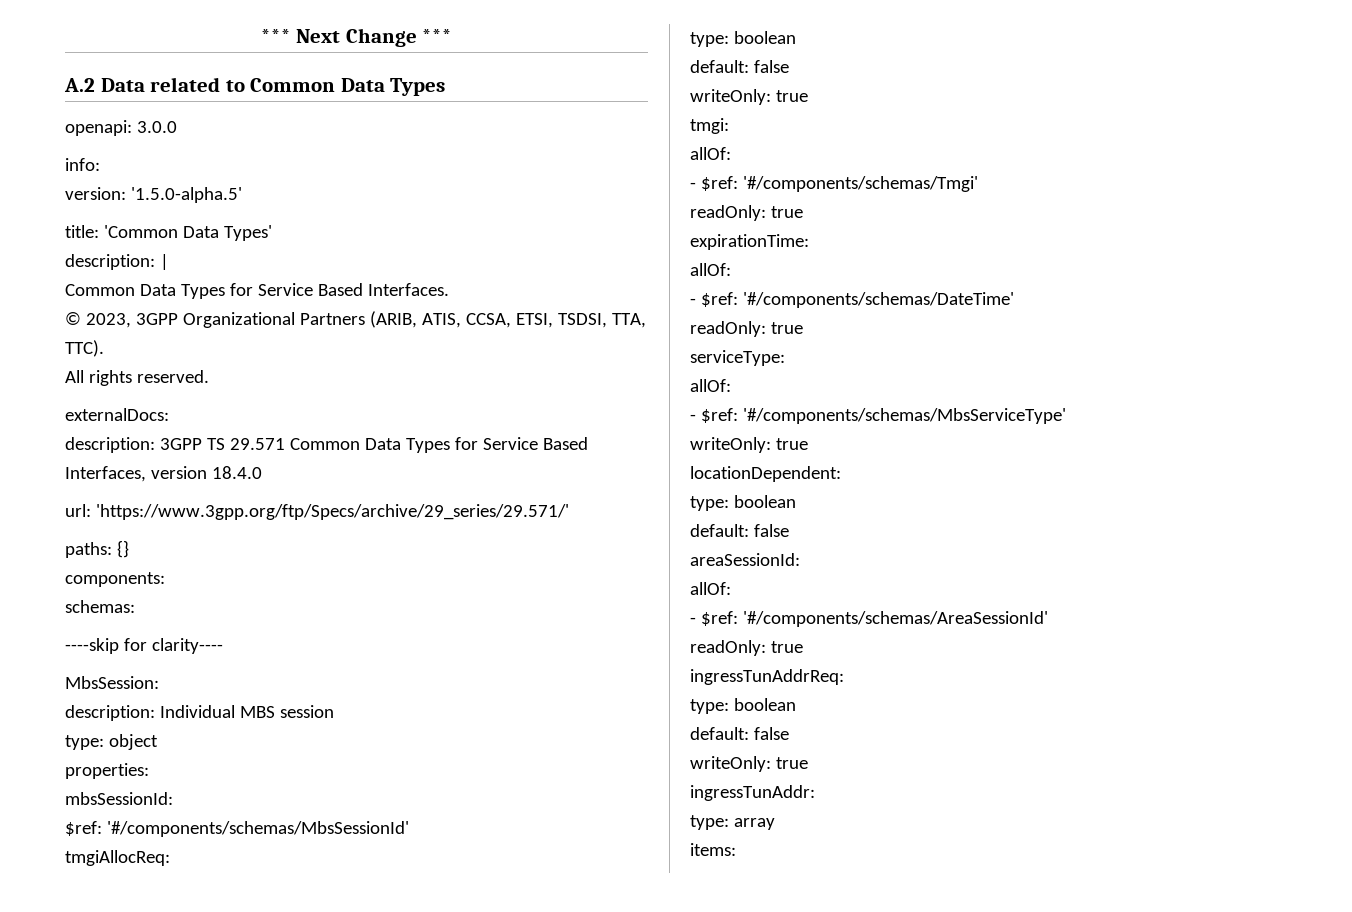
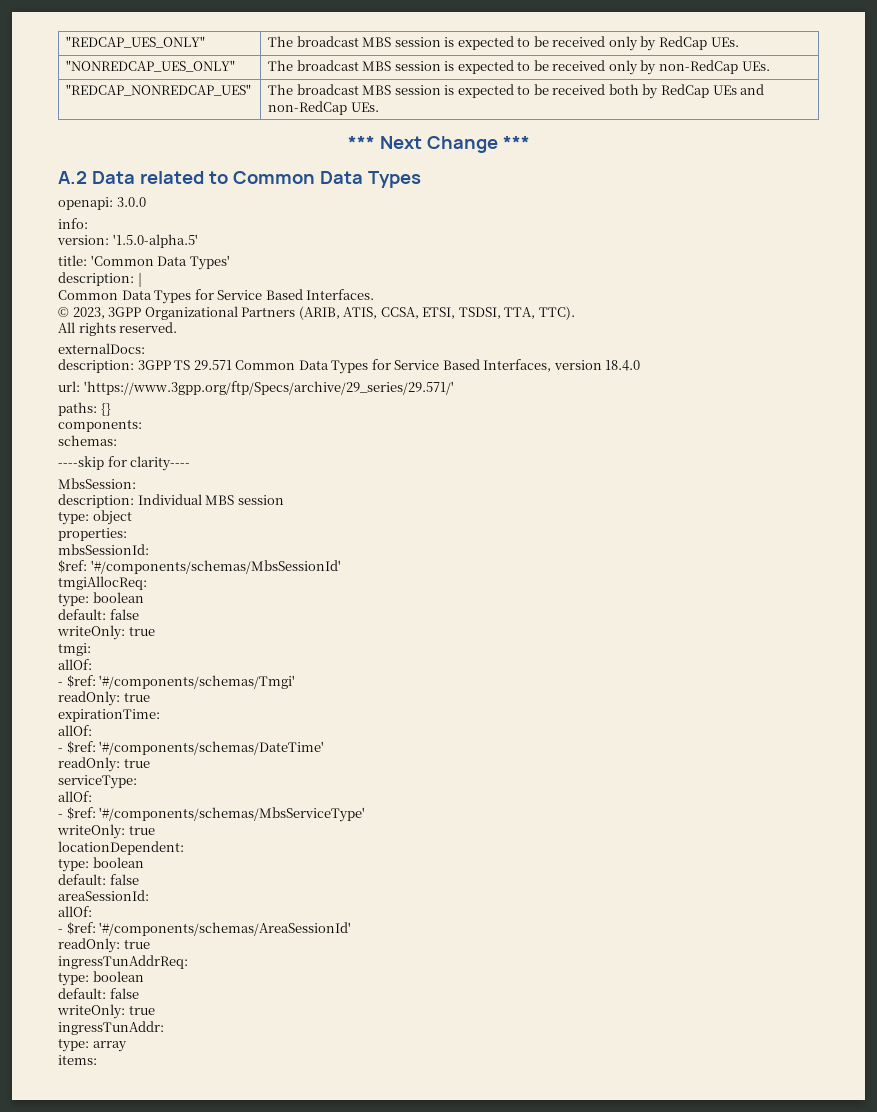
(260, 36) none -> [66,36,206,48] [268,36,739,51] [66,60,236,72] [268,60,770,75] [66,84,252,96] [268,84,765,99] [268,101,379,115] "REDCAP_UES_ONLY" | The broadcast MBS session is expected to be received only by RedCap UEs. // "NONREDCAP_UES_ONLY" | The broadcast MBS session is expected to be received only by non-RedCap UEs. // "REDCAP_NONREDCAP_UES" | The broadcast MBS session is expected to be received both by RedCap UEs and non-RedCap UEs. //

